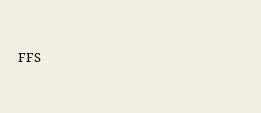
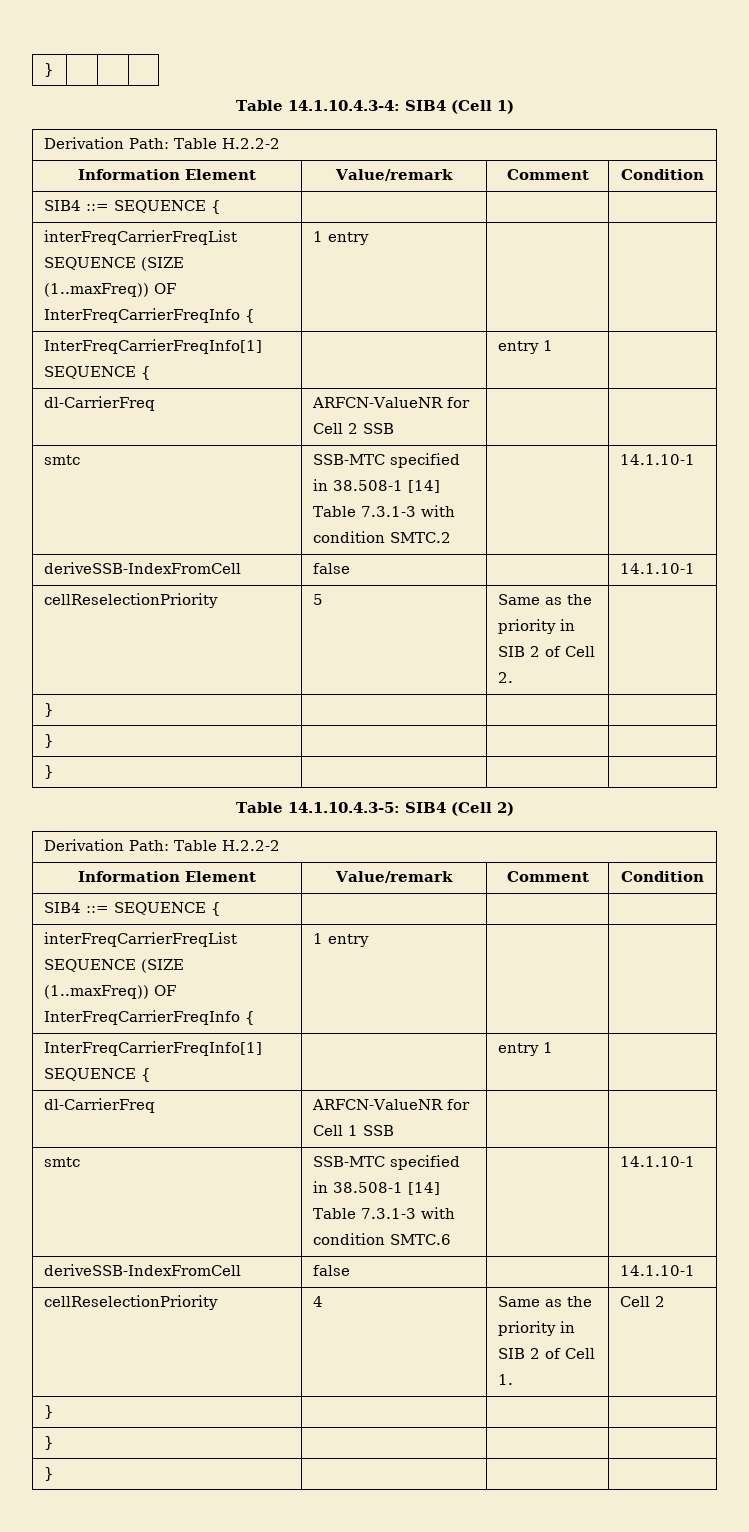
[18,53,41,62] FFS -> [43,63,54,77] [235,100,514,114] [43,137,280,149] [78,169,256,180] [335,169,454,181] [506,169,589,180] [621,169,704,180] [43,200,221,214] [43,230,237,245] [43,257,184,271] [43,283,176,297] [43,308,255,323] [312,231,369,245] [43,339,262,354] [43,366,151,380] [497,340,553,354] [43,396,155,411] [311,397,470,408] [312,423,394,434] [43,455,80,465] [312,453,460,468] [312,479,440,493] [312,505,455,517] [312,531,451,543] [619,454,695,465] [43,562,241,574] [312,563,350,574] [619,563,695,574] [43,593,218,608] [312,594,323,605] [497,594,592,605] [497,619,575,634] [497,646,595,657] [497,672,513,683] [43,703,54,717] [43,734,54,748] [43,765,54,779] [235,802,514,816] [43,839,280,851] [78,871,256,882] [335,871,454,883] [506,871,589,882] [621,871,704,882] [43,902,221,916] [43,932,237,947] [43,959,184,973] [43,985,176,999] [43,1010,255,1025] [312,933,369,947] [43,1041,262,1056] [43,1068,151,1082] [497,1042,553,1056] [43,1098,155,1113] [311,1099,470,1110] [312,1125,394,1136] [43,1157,80,1167] [312,1155,460,1170] [312,1181,440,1195] [312,1207,455,1219] [312,1233,451,1245] [619,1156,695,1167] [43,1264,241,1276] [312,1265,350,1276] [619,1265,695,1276] [43,1295,218,1310] [312,1296,323,1307] [497,1296,592,1307] [497,1321,575,1336] [497,1348,595,1359] [497,1374,513,1385] [619,1296,665,1307] [43,1405,54,1419] [43,1436,54,1450] [43,1467,54,1481] } | | | // Table 14.1.10.4.3-4: SIB4 (Cell 1) // Derivation Path: Table H.2.2-2 // Information Element | Value/remark | Comment | Condition // SIB4 ::= SEQUENCE { | | | // interFreqCarrierFreqList SEQUENCE (SIZE (1..maxFreq)) OF InterFreqCarrierFreqInfo { | 1 entry | | // InterFreqCarrierFreqInfo[1] SEQUENCE { | | entry 1 | // dl-CarrierFreq | ARFCN-ValueNR for Cell 2 SSB | | // smtc | SSB-MTC specified in 38.508-1 [14] Table 7.3.1-3 with condition SMTC.2 | | 14.1.10-1 // deriveSSB-IndexFromCell | false | | 14.1.10-1 // cellReselectionPriority | 5 | Same as the priority in SIB 2 of Cell 2. | // } | | | // } | | | // } | | | // Table 14.1.10.4.3-5: SIB4 (Cell 2) // Derivation Path: Table H.2.2-2 // Information Element | Value/remark | Comment | Condition // SIB4 ::= SEQUENCE { | | | // interFreqCarrierFreqList SEQUENCE (SIZE (1..maxFreq)) OF InterFreqCarrierFreqInfo { | 1 entry | | // InterFreqCarrierFreqInfo[1] SEQUENCE { | | entry 1 | // dl-CarrierFreq | ARFCN-ValueNR for Cell 1 SSB | | // smtc | SSB-MTC specified in 38.508-1 [14] Table 7.3.1-3 with condition SMTC.6 | | 14.1.10-1 // deriveSSB-IndexFromCell | false | | 14.1.10-1 // cellReselectionPriority | 4 | Same as the priority in SIB 2 of Cell 1. | Cell 2 // } | | | // } | | | // } | | |

